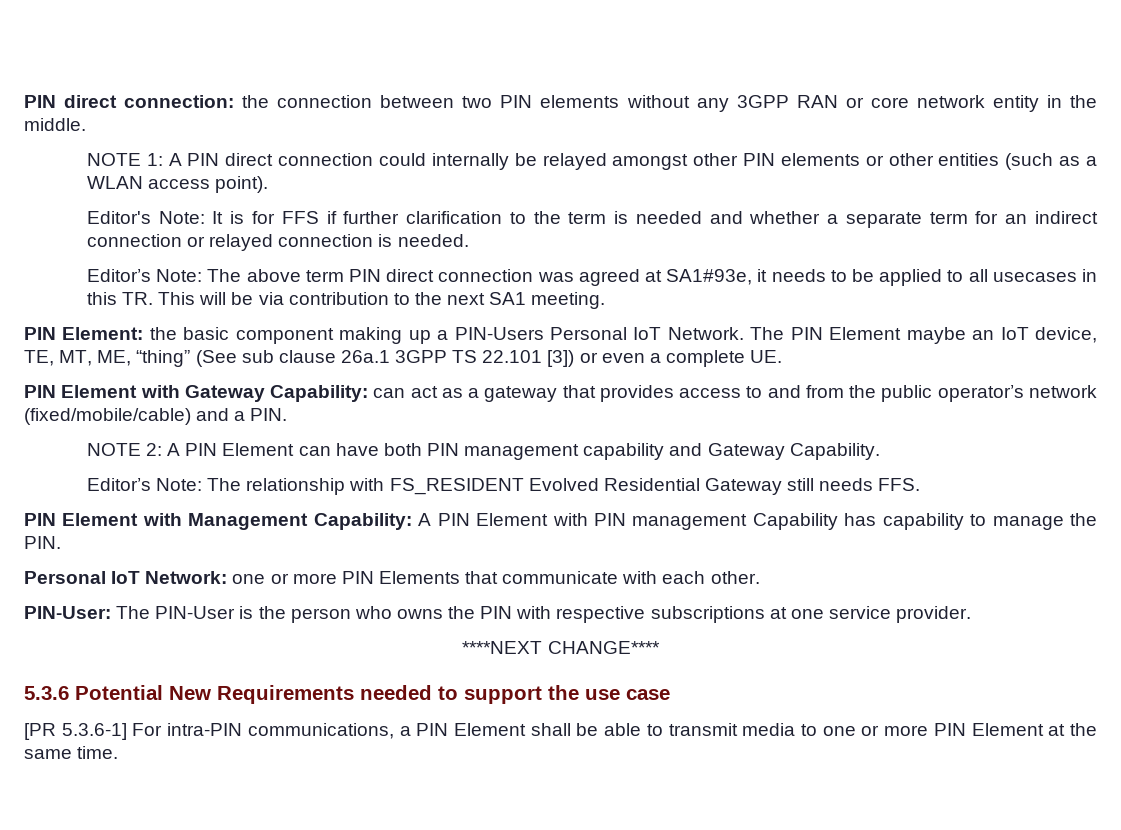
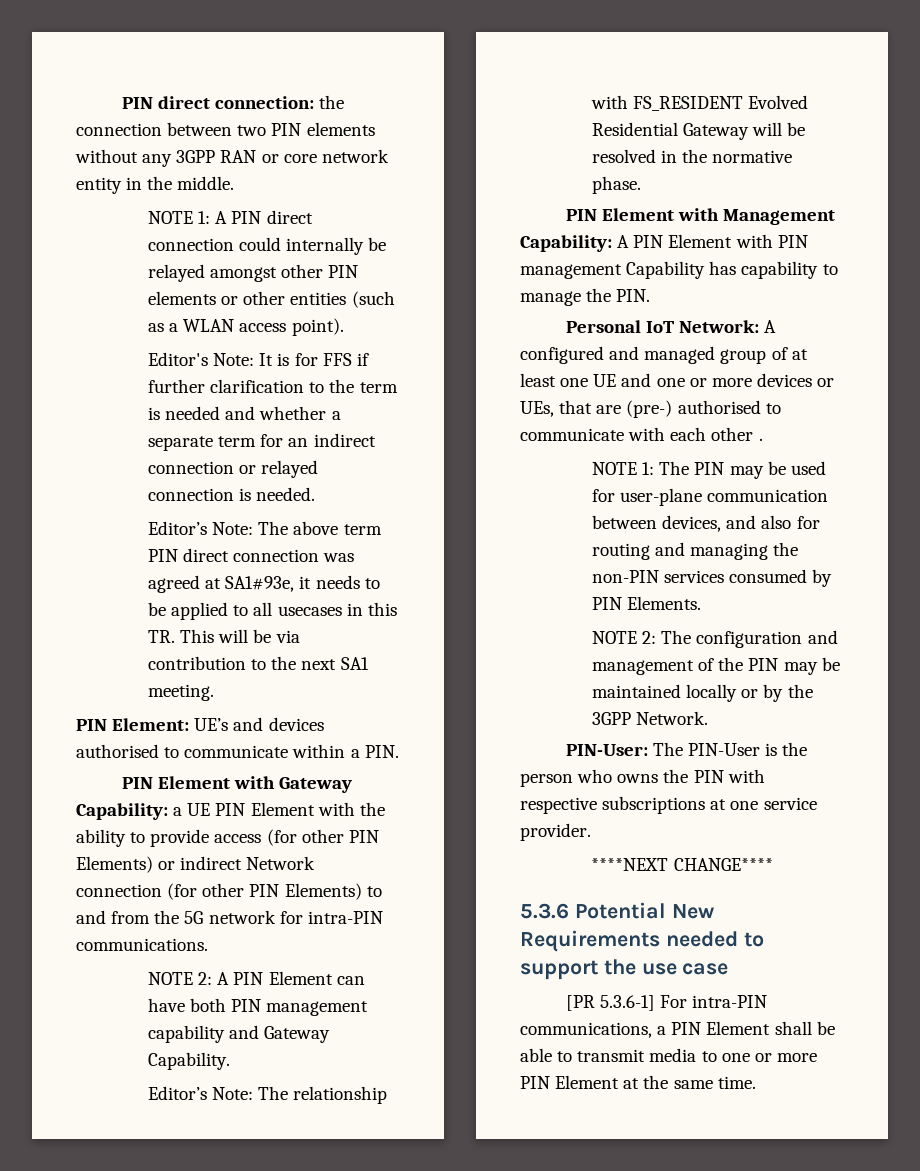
[149,327,1098,344] [24,350,783,367] the basic component making up a PIN-Users Personal IoT Network. The PIN Element maybe an IoT device, TE, MT, ME, “thing” (See sub clause 26a.1 3GPP TS 22.101 [3]) or even a complete UE. -> [194,717,324,731] [76,744,399,758] UE’s and devices authorised to communicate within a PIN.
[373,385,1098,402] [24,408,288,425] can act as a gateway that provides access to and from the public operator’s network (fixed/mobile/cable) and a PIN. -> [173,802,385,816] [76,829,379,847] [76,856,316,873] [76,883,382,900] [76,910,383,924] [76,938,208,951] a UE PIN Element with the ability to provide access (for other PIN Elements) or indirect Network connection (for other PIN Elements) to and from the 5G network for intra-PIN communications.
[787,478,921,491] still needs FFS. -> [752,122,806,136] [592,149,793,163] [592,176,642,194] will be resolved in the normative phase.
[232,571,760,584] one or more PIN Elements that communicate with each other. -> [764,320,777,333] [520,346,808,364] [520,373,835,387] [520,400,781,418] [520,427,763,441] [592,461,826,479] [592,488,829,506] [592,515,820,532] [592,542,799,560] [592,569,833,587] [592,596,702,610] [592,630,838,648] [592,657,840,675] [592,684,813,702] [592,711,709,725] A configured and managed group of at least one UE and one or more devices or UEs, that are (pre-) authorised to communicate with each other . // NOTE 1: The PIN may be used for user-plane communication between devices, and also for routing and managing the non-PIN services consumed by PIN Elements. // NOTE 2: The configuration and management of the PIN may be maintained locally or by the 3GPP Network.

